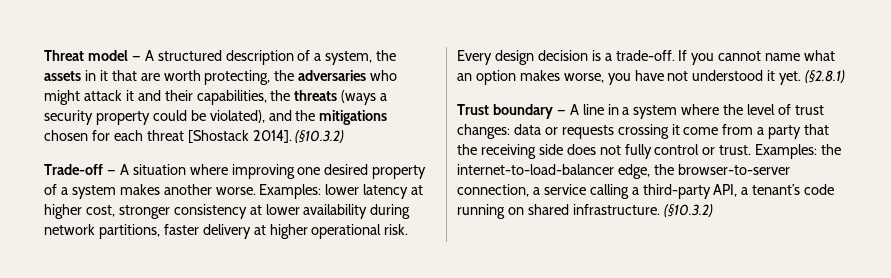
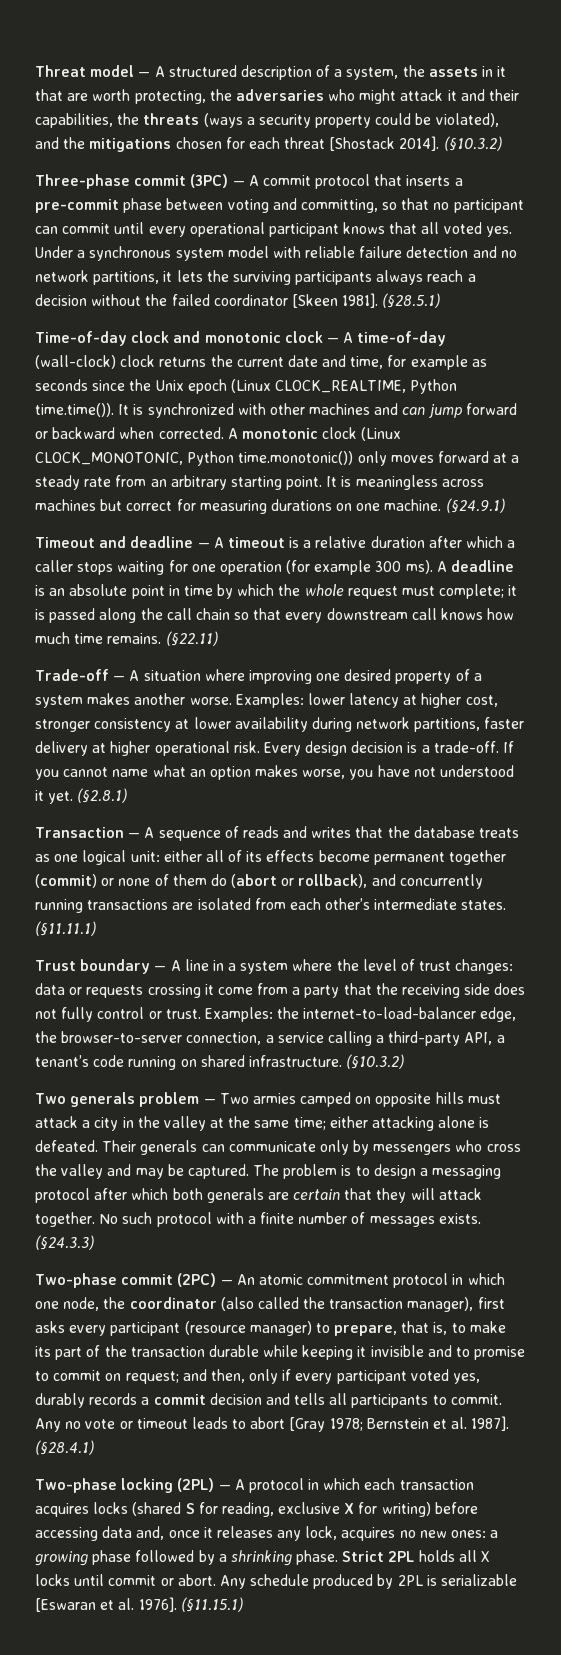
(345, 136) none -> [35,174,463,189] [35,198,524,213] [35,222,512,237] [35,246,517,261] [35,270,476,285] [35,293,441,308] [35,331,447,346] [35,355,487,370] [35,379,458,394] [35,403,517,418] [35,427,402,441] [35,451,520,466] [35,475,484,490] [35,498,505,514] [35,536,516,548] [35,560,515,575] [35,584,518,599] [35,608,515,623] [35,631,218,646] // Three-phase commit (3PC) — A commit protocol that inserts a pre-commit phase between voting and committing, so that no participant can commit until every operational participant knows that all voted yes. Under a synchronous system model with reliable failure detection and no network partitions, it lets the surviving participants always reach a decision without the failed coordinator [Skeen 1981]. (§28.5.1) // Time-of-day clock and monotonic clock — A time-of-day (wall-clock) clock returns the current date and time, for example as seconds since the Unix epoch (Linux CLOCK_REALTIME, Python time.time()). It is synchronized with other machines and can jump forward or backward when corrected. A monotonic clock (Linux CLOCK_MONOTONIC, Python time.monotonic()) only moves forward at a steady rate from an arbitrary starting point. It is meaningless across machines but correct for measuring durations on one machine. (§24.9.1) // Timeout and deadline — A timeout is a relative duration after which a caller stops waiting for one operation (for example 300 ms). A deadline is an absolute point in time by which the whole request must complete; it is passed along the call chain so that every downstream call knows how much time remains. (§22.11)
(846, 76) none -> [35,826,520,841] [35,850,507,865] [35,874,483,889] [35,898,507,913] [35,921,96,936] // Transaction — A sequence of reads and writes that the database treats as one logical unit: either all of its effects become permanent together (commit) or none of them do (abort or rollback), and concurrently running transactions are isolated from each other’s intermediate states. (§11.11.1)
(713, 210) none -> [35,1092,501,1107] [35,1116,490,1131] [35,1140,521,1155] [35,1164,502,1179] [35,1188,482,1203] [35,1212,481,1227] [35,1235,94,1250] [35,1273,505,1288] [35,1297,505,1312] [35,1321,506,1336] [35,1345,526,1360] [35,1369,481,1384] [35,1393,502,1408] [35,1416,510,1432] [35,1440,94,1455] [35,1478,474,1493] [35,1502,478,1517] [35,1526,499,1541] [35,1550,491,1566] [35,1574,518,1589] [35,1597,243,1612] // Two generals problem — Two armies camped on opposite hills must attack a city in the valley at the same time; either attacking alone is defeated. Their generals can communicate only by messengers who cross the valley and may be captured. The problem is to design a messaging protocol after which both generals are certain that they will attack together. No such protocol with a finite number of messages exists. (§24.3.3) // Two-phase commit (2PC) — An atomic commitment protocol in which one node, the coordinator (also called the transaction manager), first asks every participant (resource manager) to prepare, that is, to make its part of the transaction durable while keeping it invisible and to promise to commit on request; and then, only if every participant voted yes, durably records a commit decision and tells all participants to commit. Any no vote or timeout leads to abort [Gray 1978; Bernstein et al. 1987]. (§28.4.1) // Two-phase locking (2PL) — A protocol in which each transaction acquires locks (shared S for reading, exclusive X for writing) before accessing data and, once it releases any lock, acquires no new ones: a growing phase followed by a shrinking phase. Strict 2PL holds all X locks until commit or abort. Any schedule produced by 2PL is serializable [Eswaran et al. 1976]. (§11.15.1)

